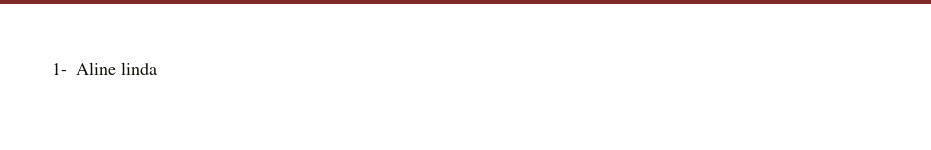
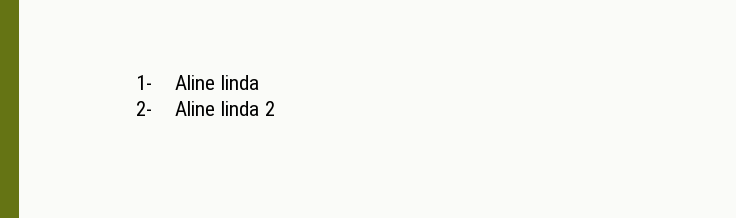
(158, 68) none -> [136,101,275,116] // 2- Aline linda 2

